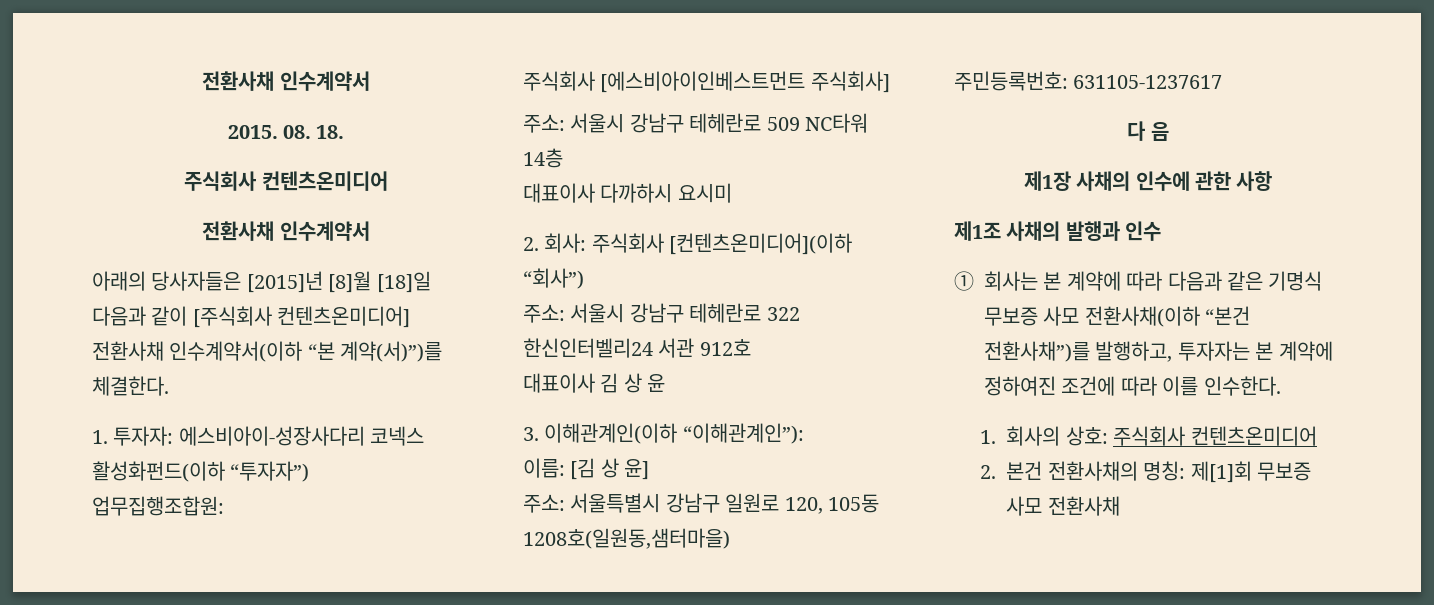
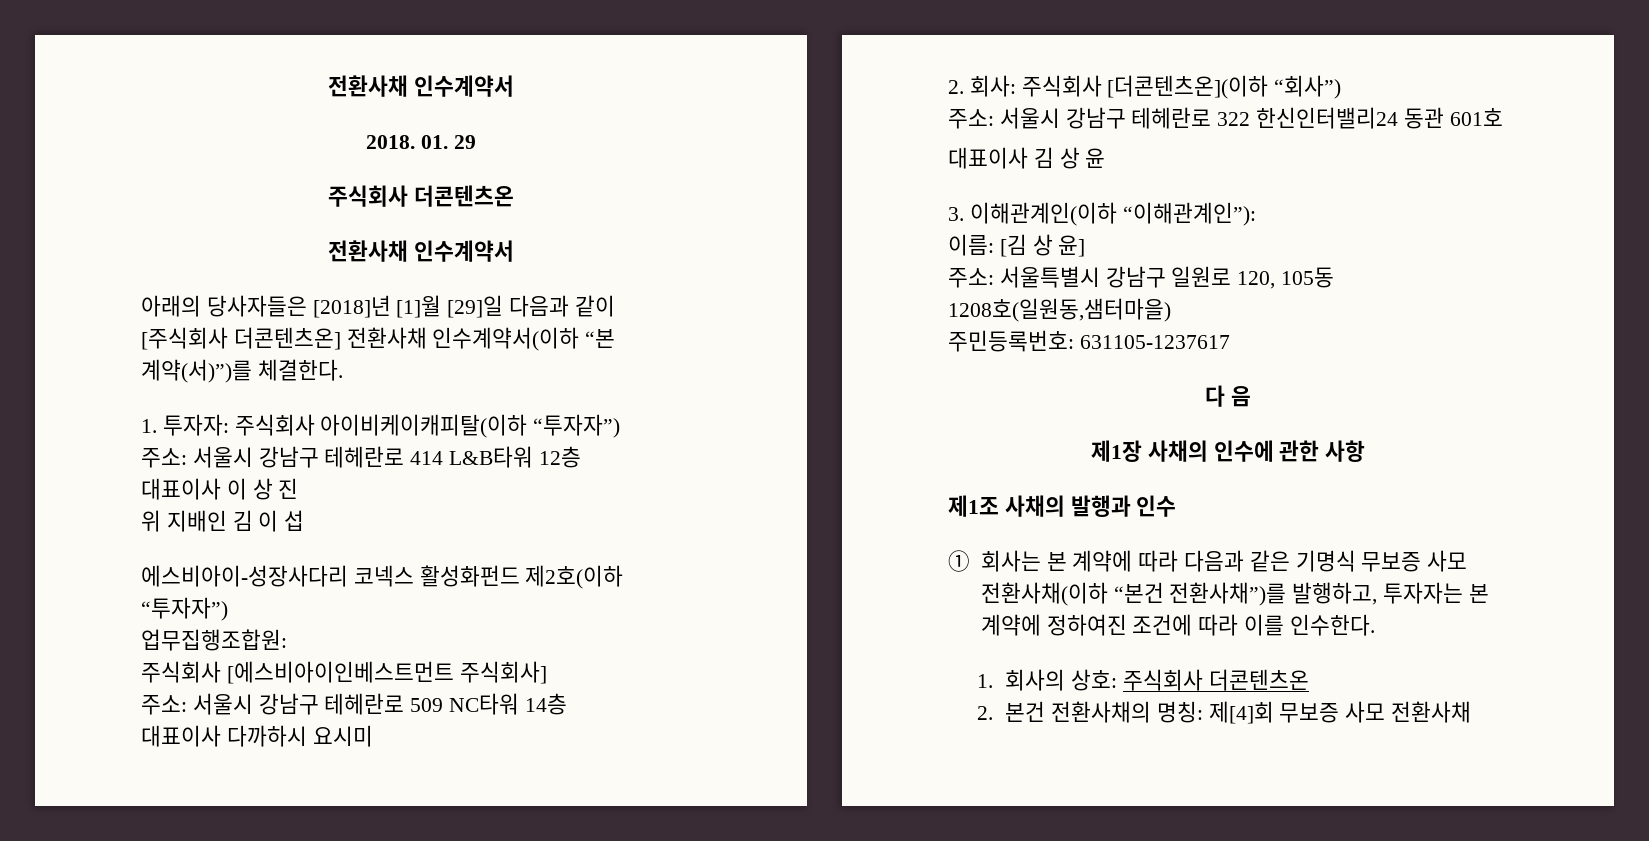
[202,71,370,91] [227,125,345,139] [184,171,388,191] 전환사채 인수계약서 // 2015. 08. 18. // 주식회사 컨텐츠온미디어 -> [328,75,514,97] [366,135,476,149] [328,185,514,207] 전환사채 인수계약서 // 2018. 01. 29 // 주식회사 더콘텐츠온
[246,271,431,293] [2015]년 [8]월 [18]일 -> [312,295,504,318] [2018]년 [1]월 [29]일
[277,306,411,328] 컨텐츠온미디어] -> [233,327,341,350] 더콘텐츠온]
[178,426,425,446] [92,461,225,482] 에스비아이-성장사다리 코넥스 활성화펀드(이하 -> [234,414,621,438] [141,446,581,468] [141,478,299,500] [141,510,305,532] [141,565,624,589] 주식회사 아이비케이캐피탈(이하 “투자자”) // 주소: 서울시 강남구 테헤란로 414 L&B타워 12층 // 대표이사 이 상 진 // 위 지배인 김 이 섭 // 에스비아이-성장사다리 코넥스 활성화펀드 제2호(이하
[669,233,853,255] [컨텐츠온미디어](이하 -> [1107,75,1269,99] [더콘텐츠온](이하
[523,338,751,358] 한신인터벨리24 서관 912호 -> [1256,107,1503,129] 한신인터밸리24 동관 601호
[1190,426,1317,446] 컨텐츠온미디어 -> [1208,669,1309,691] 더콘텐츠온
[1190,461,1252,483] 제[1]회 -> [1208,701,1274,724] 제[4]회

